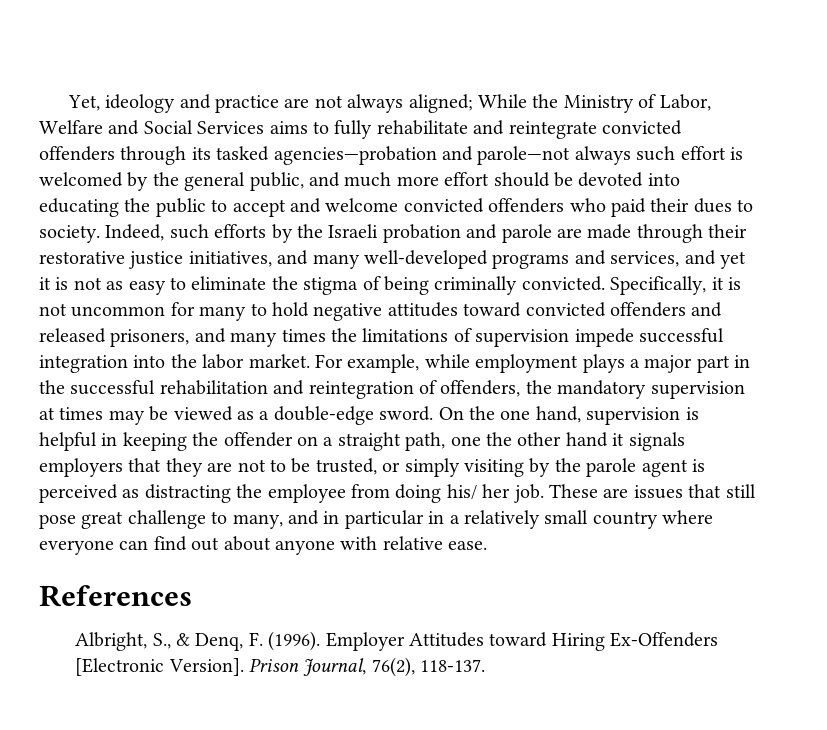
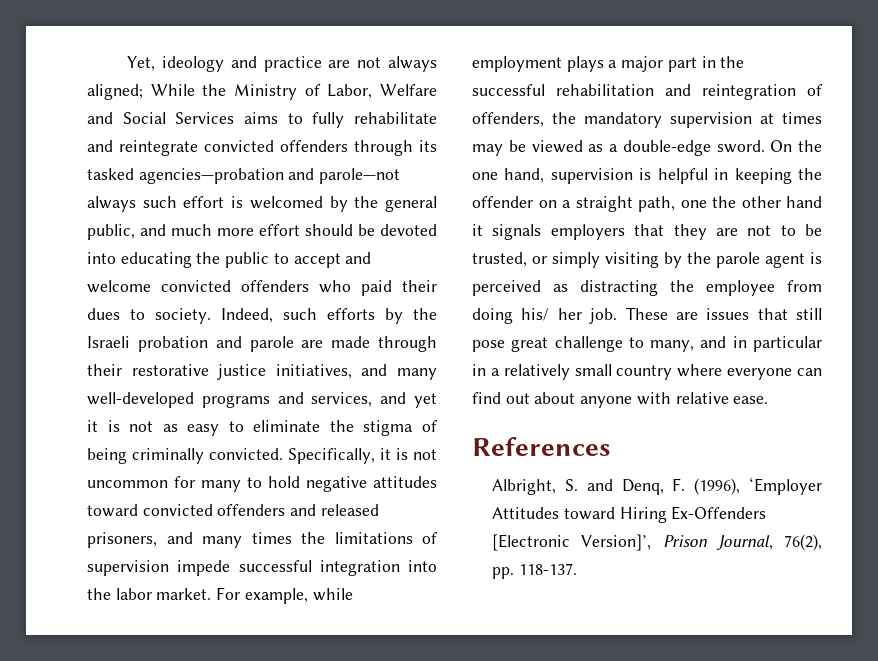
[152,631,405,651] S., & Denq, F. (1996). Employer -> [564,477,822,495] S. and Denq, F. (1996), ‘Employer
[168,658,244,676] Version]. -> [581,534,652,551] Version]’,
(415, 667) none -> [492,567,515,579] pp.

